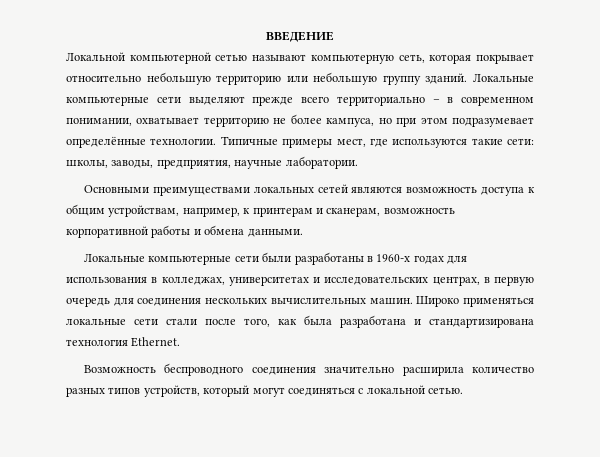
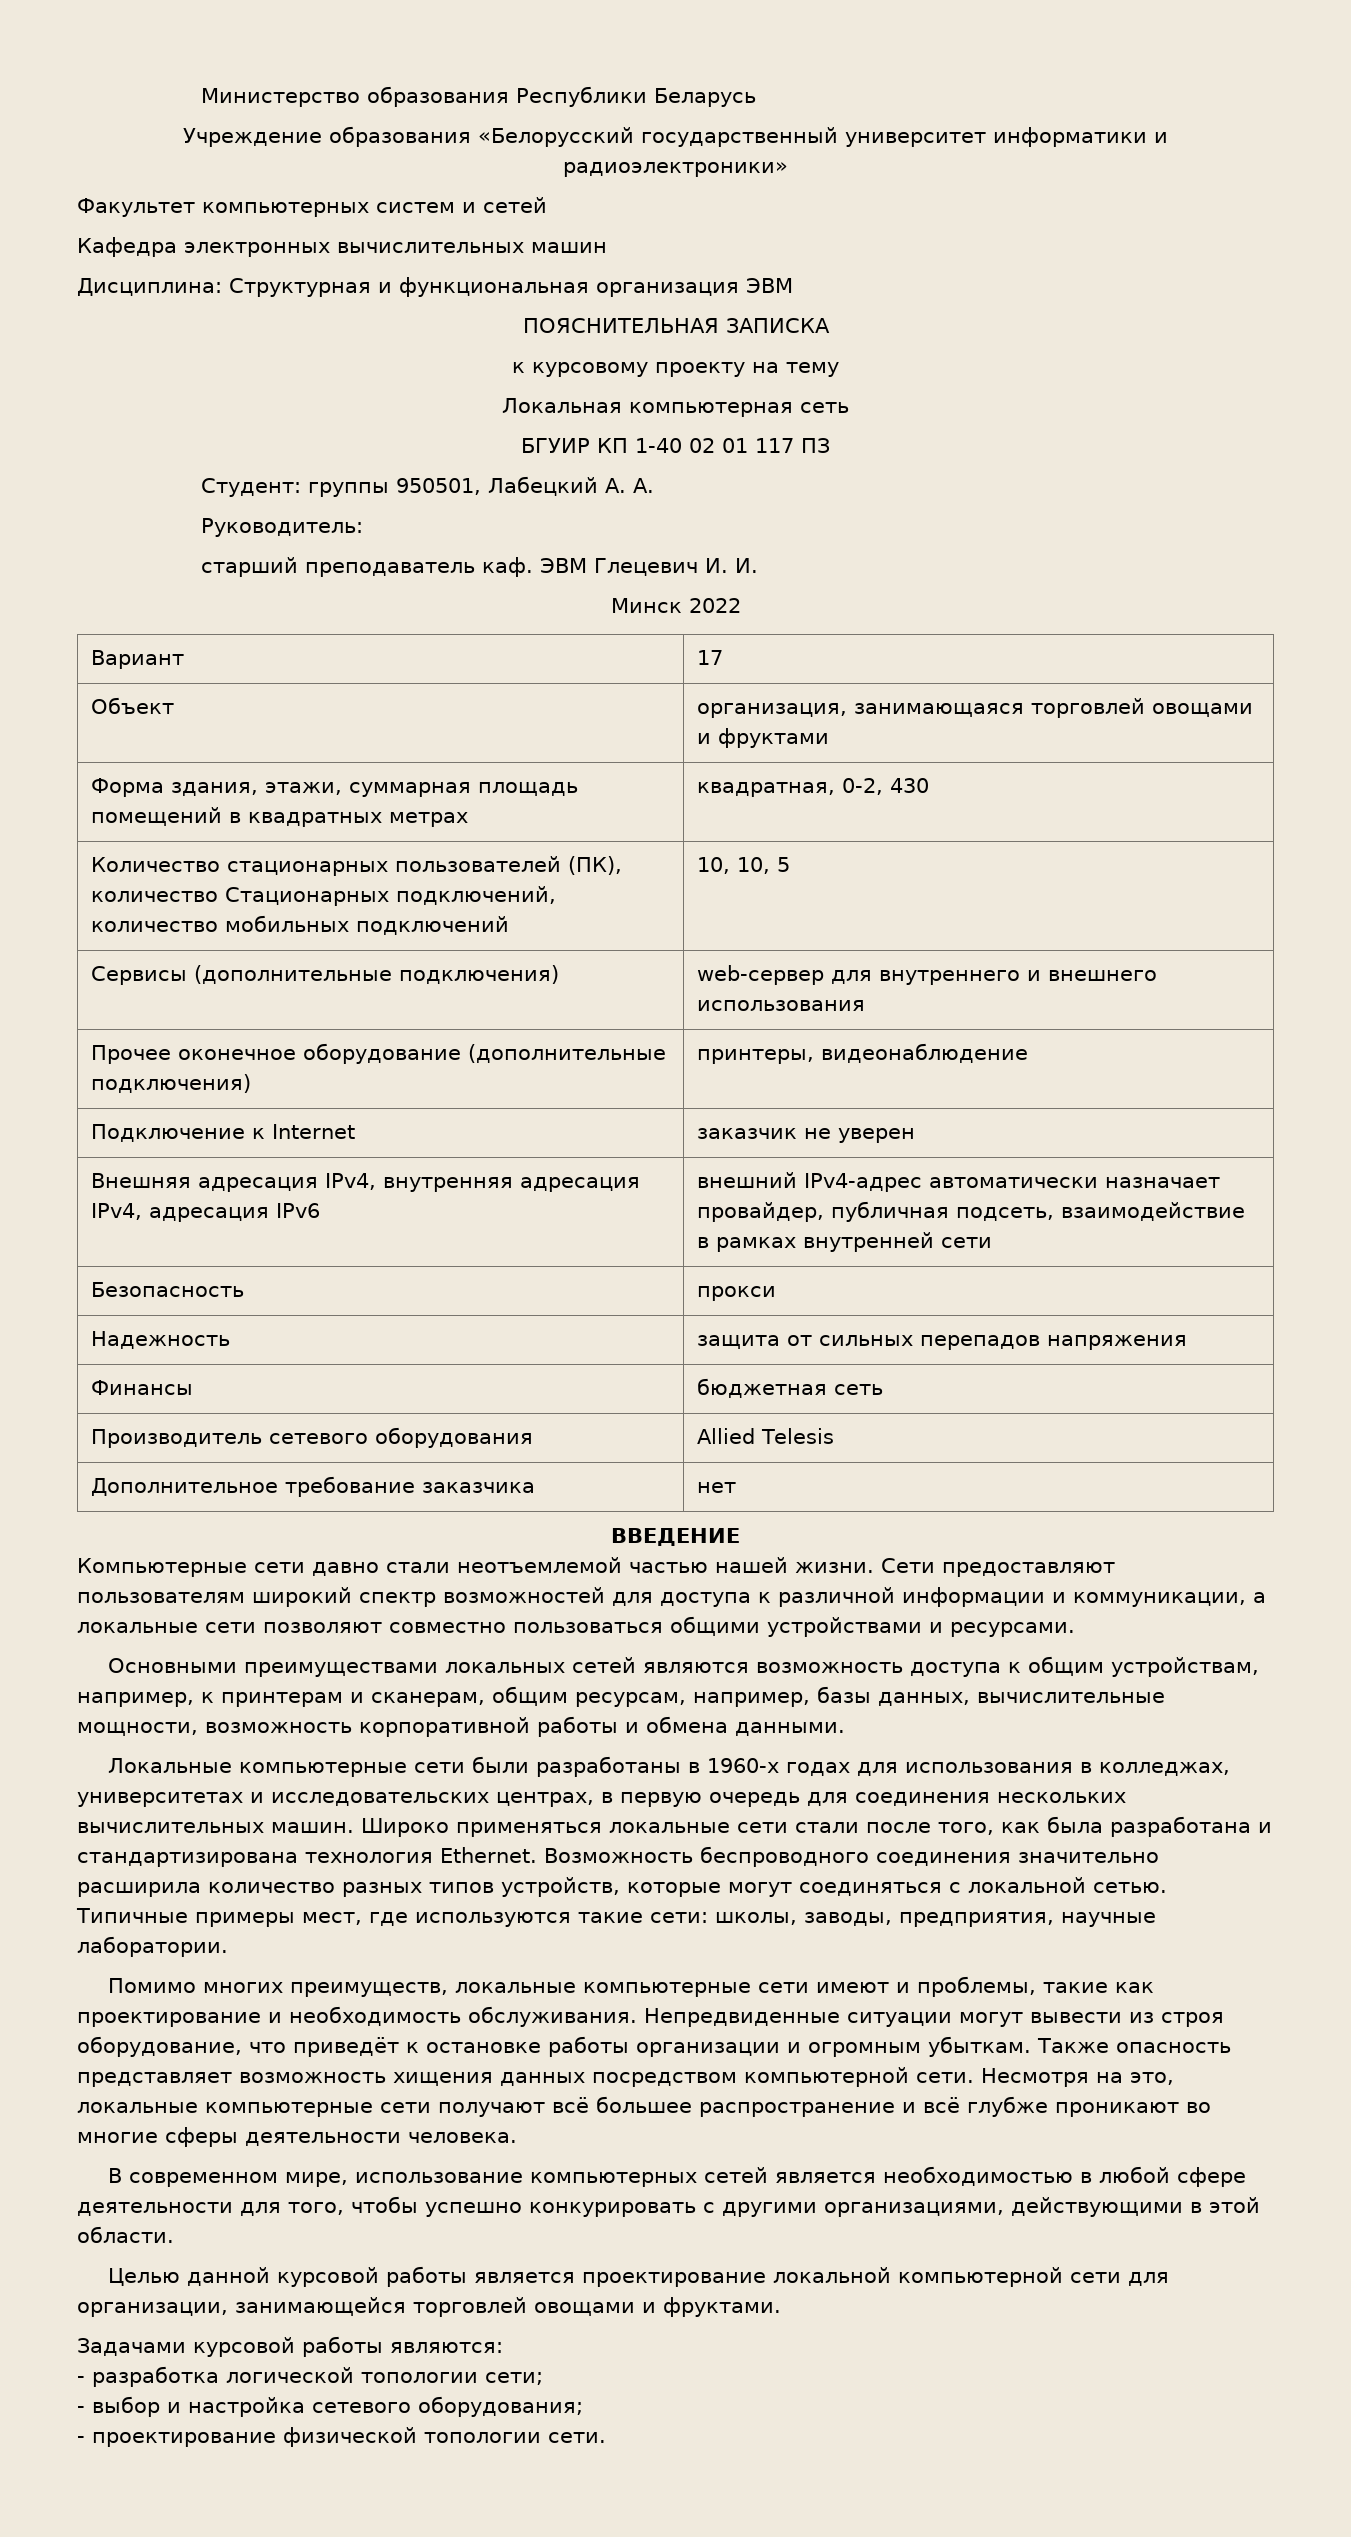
[266,31,334,42] [66,52,534,64] [66,72,534,85] [66,96,534,106] [66,114,535,127] [66,136,534,148] [66,156,358,169] ВВЕДЕНИЕ // Локальной компьютерной сетью называют компьютерную сеть, которая покрывает относительно небольшую территорию или небольшую группу зданий. Локальные компьютерные сети выделяют прежде всего территориально – в современном понимании, охватывает территорию не более кампуса, но при этом подразумевает определённые технологии. Типичные примеры мест, где используются такие сети: школы, заводы, предприятия, научные лаборатории. -> [200,86,756,107] [183,126,1168,147] [563,162,788,177] [77,197,547,217] [77,237,607,257] [77,277,793,297] [522,318,830,333] [512,362,839,377] [502,398,849,417] [521,438,830,453] [200,476,654,497] [200,518,363,537] [200,557,758,577] [610,598,741,613] [90,650,184,669] [696,650,723,665] [90,697,174,714] [696,698,1253,718] [696,728,829,748] [90,778,578,797] [90,807,468,827] [696,778,929,797] [90,856,622,876] [90,886,556,906] [90,915,509,935] [696,857,790,874] [90,965,559,985] [696,965,1157,985] [696,1000,865,1011] [90,1043,666,1064] [90,1074,251,1093] [696,1043,1028,1064] [90,1124,355,1142] [696,1128,915,1143] [90,1173,640,1192] [90,1203,320,1222] [696,1172,1220,1192] [696,1201,1245,1222] [696,1232,992,1252] [90,1282,244,1297] [696,1286,776,1301] [90,1331,230,1349] [696,1335,1187,1350] [90,1380,193,1395] [696,1378,883,1398] [90,1427,533,1448] [696,1428,835,1444] [90,1476,535,1497] [696,1482,736,1493] [611,1528,740,1546] [77,1557,1115,1577] [77,1587,1266,1607] [77,1616,1075,1637] Министерство образования Республики Беларусь // Учреждение образования «Белорусский государственный университет информатики и радиоэлектроники» // Факультет компьютерных систем и сетей // Кафедра электронных вычислительных машин // Дисциплина: Структурная и функциональная организация ЭВМ // ПОЯСНИТЕЛЬНАЯ ЗАПИСКА // к курсовому проекту на тему // Локальная компьютерная сеть // БГУИР КП 1-40 02 01 117 ПЗ // Студент: группы 950501, Лабецкий А. А. // Руководитель: // старший преподаватель каф. ЭВМ Глецевич И. И. // Минск 2022 // Вариант | 17 // Объект | организация, занимающаяся торговлей овощами и фруктами // Форма здания, этажи, суммарная площадь помещений в квадратных метрах | квадратная, 0-2, 430 // Количество стационарных пользователей (ПК), количество Стационарных подключений, количество мобильных подключений | 10, 10, 5 // Сервисы (дополнительные подключения) | web-сервер для внутреннего и внешнего использования // Прочее оконечное оборудование (дополнительные подключения) | принтеры, видеонаблюдение // Подключение к Internet | заказчик не уверен // Внешняя адресация IPv4, внутренняя адресация IPv4, адресация IPv6 | внешний IPv4-адрес автоматически назначает провайдер, публичная подсеть, взаимодействие в рамках внутренней сети // Безопасность | прокси // Надежность | защита от сильных перепадов напряжения // Финансы | бюджетная сеть // Производитель сетевого оборудования | Allied Telesis // Дополнительное требование заказчика | нет // ВВЕДЕНИЕ // Компьютерные сети давно стали неотъемлемой частью нашей жизни. Сети предоставляют пользователям широкий спектр возможностей для доступа к различной информации и коммуникации, а локальные сети позволяют совместно пользоваться общими устройствами и ресурсами.
(381, 212) none -> [492,1686,1165,1707] [77,1722,198,1736] общим ресурсам, например, базы данных, вычислительные мощности,
(181, 342) // -> (537, 1855) none
[203,385,250,397] который -> [627,1882,721,1897] которые
(463, 390) none -> [76,1908,1156,1927] [77,1936,228,1957] [107,1976,1154,1997] [77,2006,1224,2027] [77,2036,1231,2057] [77,2067,1174,2087] [77,2096,1211,2117] [77,2127,517,2147] [107,2166,1246,2187] [77,2196,1260,2217] [77,2226,174,2243] [107,2266,1169,2287] [77,2297,781,2317] [77,2336,503,2357] [77,2366,543,2387] [77,2396,583,2417] [77,2427,606,2447] Типичные примеры мест, где используются такие сети: школы, заводы, предприятия, научные лаборатории. // Помимо многих преимуществ, локальные компьютерные сети имеют и проблемы, такие как проектирование и необходимость обслуживания. Непредвиденные ситуации могут вывести из строя оборудование, что приведёт к остановке работы организации и огромным убыткам. Также опасность представляет возможность хищения данных посредством компьютерной сети. Несмотря на это, локальные компьютерные сети получают всё большее распространение и всё глубже проникают во многие сферы деятельности человека. // В современном мире, использование компьютерных сетей является необходимостью в любой сфере деятельности для того, чтобы успешно конкурировать с другими организациями, действующими в этой области. // Целью данной курсовой работы является проектирование локальной компьютерной сети для организации, занимающейся торговлей овощами и фруктами. // Задачами курсовой работы являются: // - разработка логической топологии сети; // - выбор и настройка сетевого оборудования; // - проектирование физической топологии сети.

